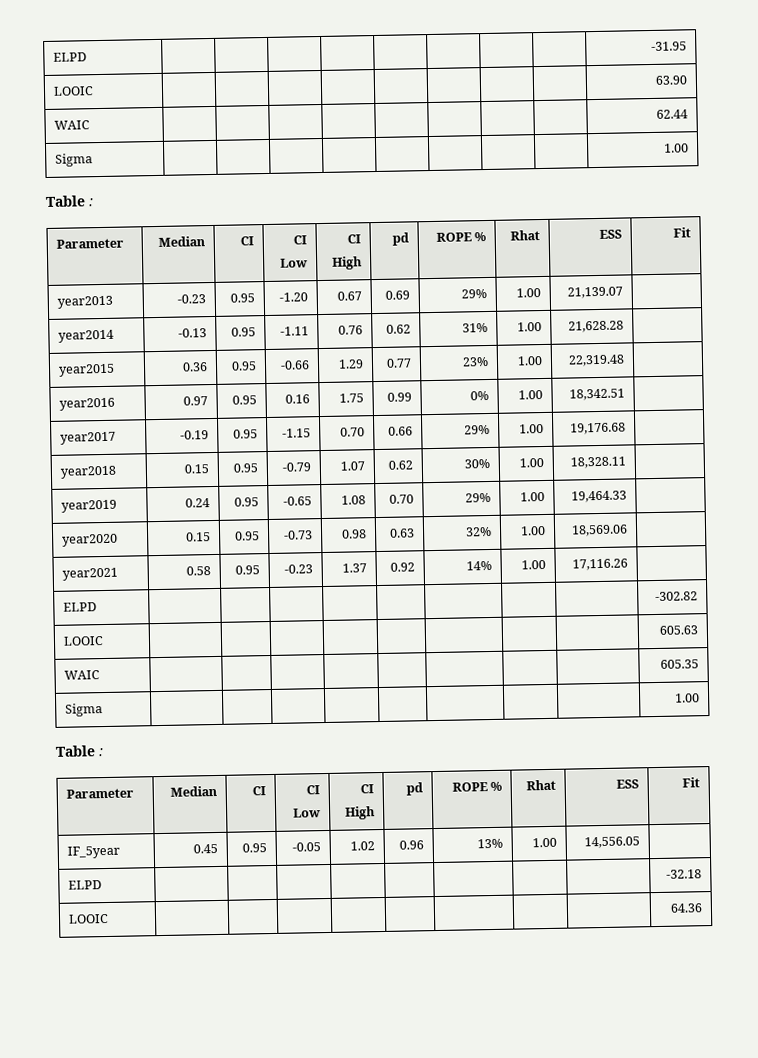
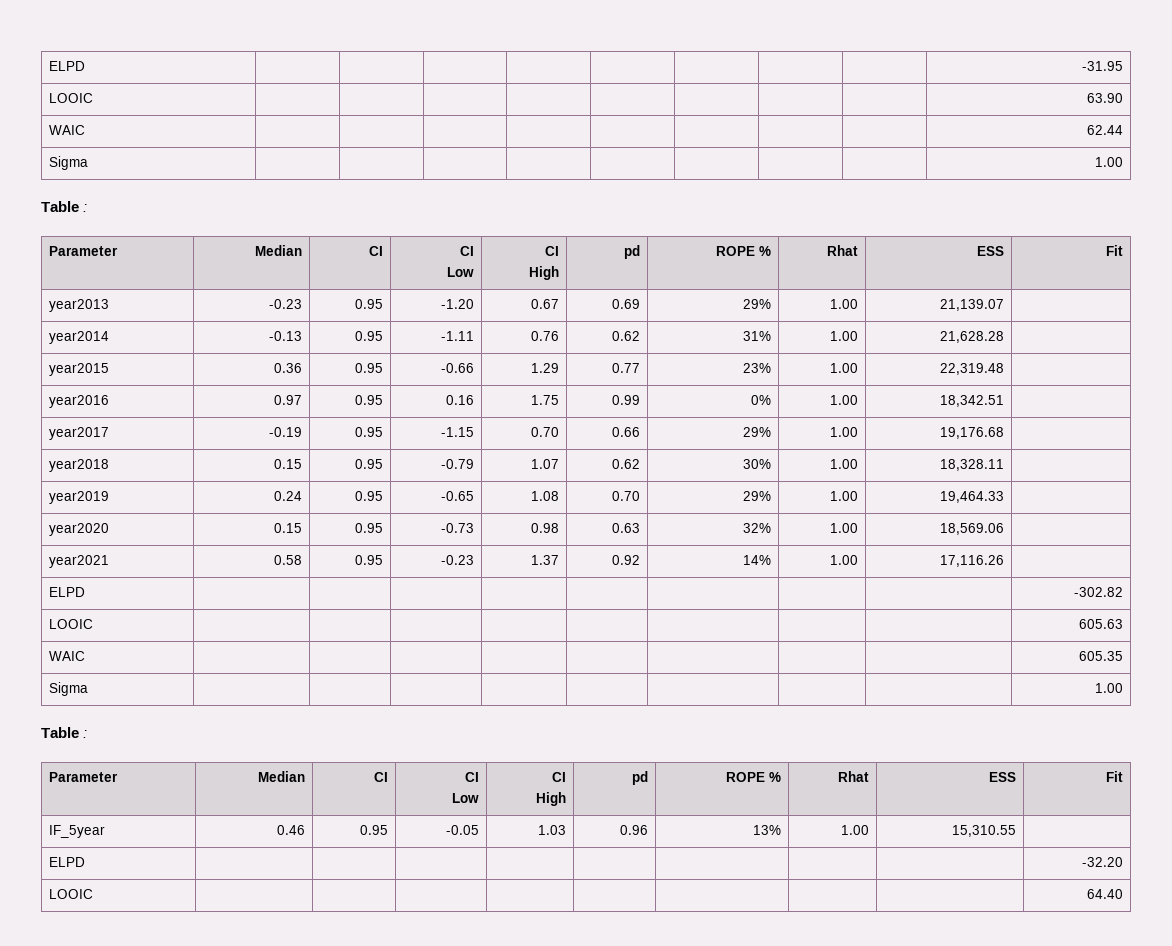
[193,843,219,854] 0.45 -> [276,825,305,835] 0.46
[350,841,376,851] 1.02 -> [537,825,566,835] 1.03
[584,836,641,849] [67,880,102,890] [666,869,703,879] [67,913,109,924] [670,903,704,913] 14,556.05 | // ELPD | | | | | | | | | -32.18 // LOOIC | | | | | | | | | 64.36 -> [951,825,1016,837] [49,857,86,867] [1081,857,1123,867] [49,889,94,899] [1086,889,1123,899] 15,310.55 | // ELPD | | | | | | | | | -32.20 // LOOIC | | | | | | | | | 64.40

